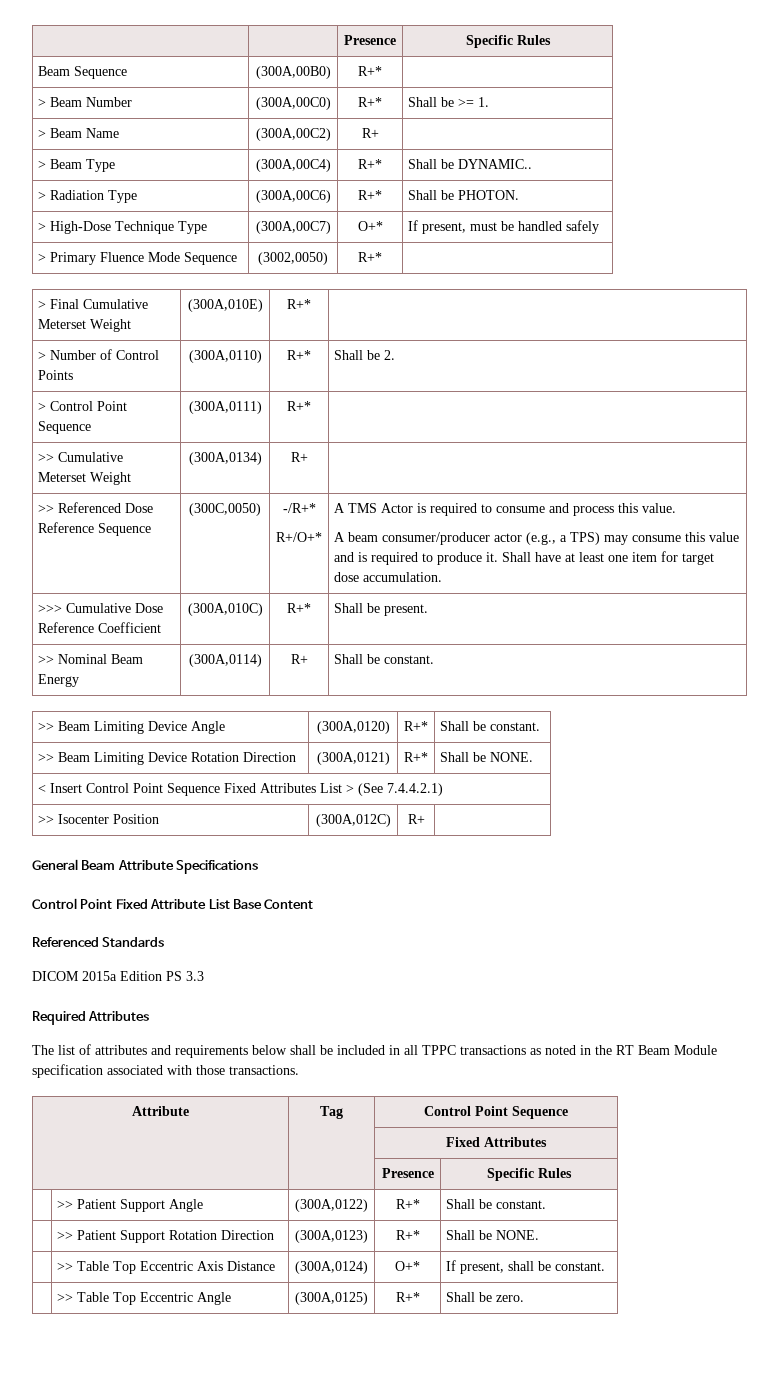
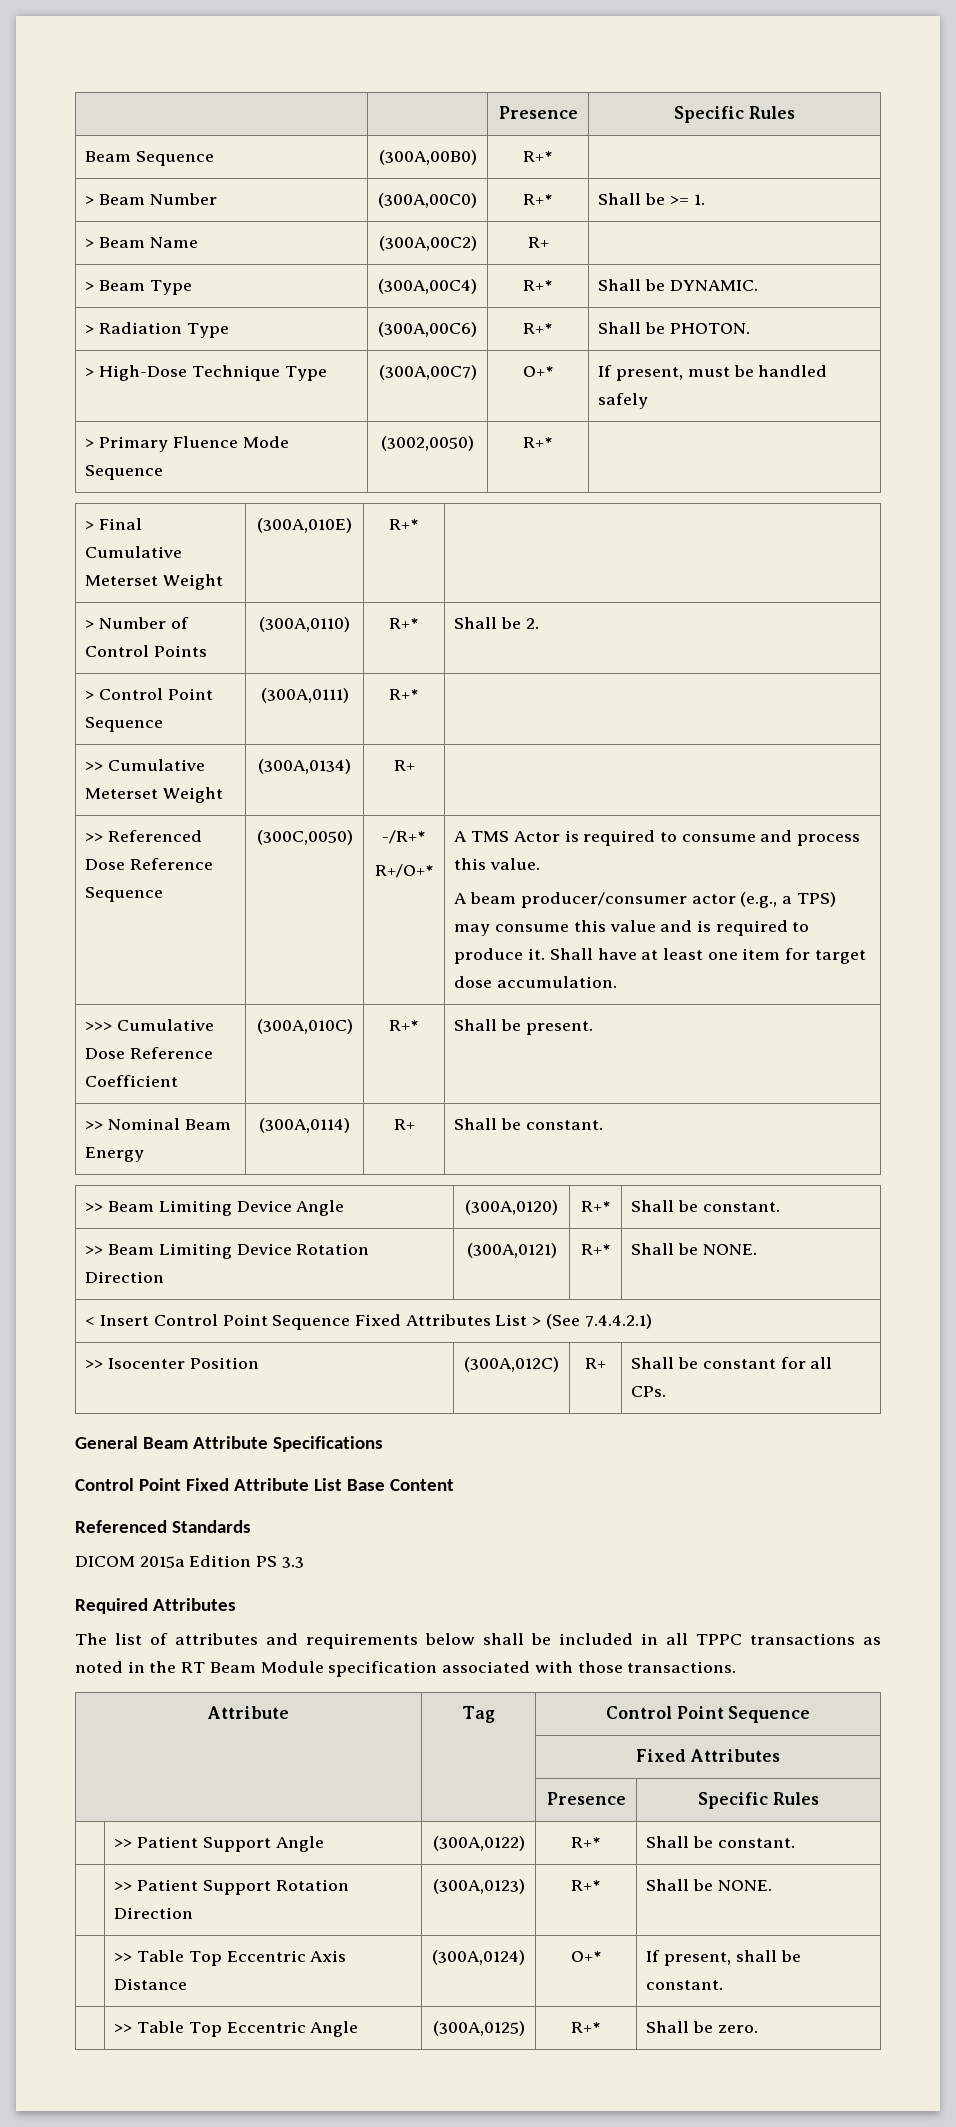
[458,159,533,169] DYNAMIC.. -> [669,280,758,291] DYNAMIC.
[382,532,491,545] consumer/producer -> [520,892,687,908] producer/consumer
(425, 819) none -> [631,1357,833,1369] [631,1386,667,1397] Shall be constant for all CPs.

